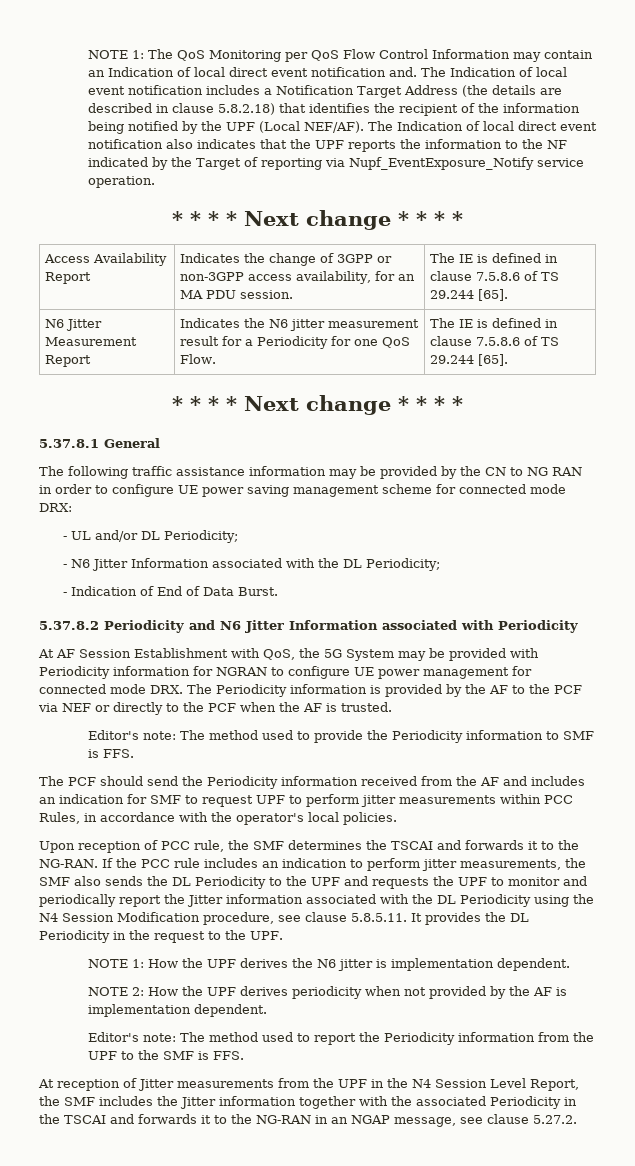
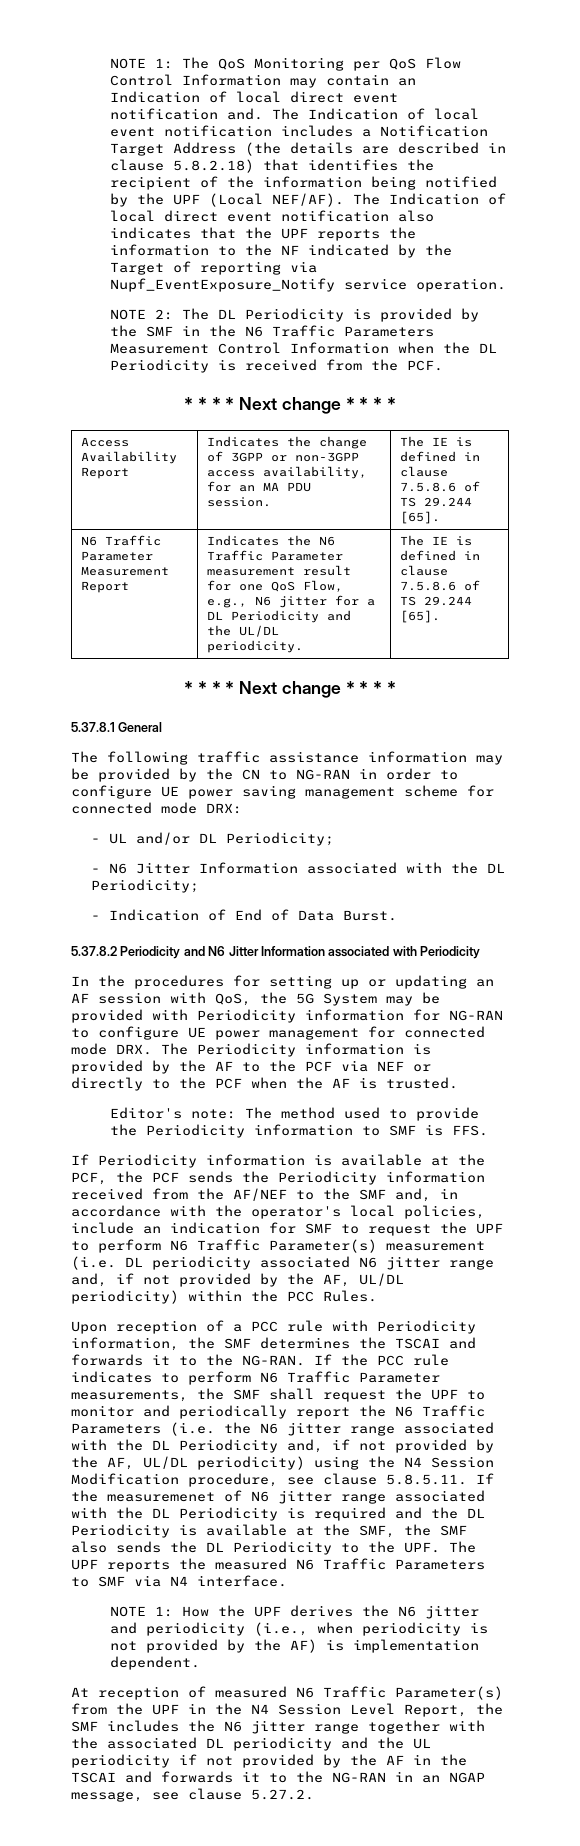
(155, 182) none -> [110,308,480,322] [110,325,435,337] [110,342,498,354] [110,359,444,373] // NOTE 2: The DL Periodicity is provided by the SMF in the N6 Traffic Parameters Measurement Control Information when the DL Periodicity is received from the PCF.
[66,319,103,331] Jitter -> [105,535,162,546] [81,551,154,561] Traffic Parameter
[290,319,326,331] jitter -> [207,550,344,561] Traffic Parameter
[245,336,411,349] [180,354,217,364] a Periodicity for one QoS Flow. -> [239,580,344,592] [207,595,376,608] [207,610,352,623] [207,625,280,637] [207,640,304,653] one QoS Flow, e.g., N6 jitter for a DL Periodicity and the UL/DL periodicity.
[527,467,582,476] NG RAN -> [296,769,350,780] NG-RAN
[38,648,228,658] At AF Session Establishment -> [71,975,494,989] [71,992,161,1004] In the procedures for setting up or updating an AF session
[216,667,267,676] NGRAN -> [449,1010,503,1021] NG-RAN
[39,776,178,786] The PCF should send -> [71,1154,485,1168] [71,1171,233,1185] If Periodicity information is available at the PCF, the PCF sends
[480,776,585,786] AF and includes -> [233,1188,458,1202] [71,1205,485,1219] [71,1222,134,1234] AF/NEF to the SMF and, in accordance with the operator's local policies, include
(253, 801) none -> [440,1222,467,1234] the
[361,794,573,807] [39,812,397,825] [39,840,224,853] jitter measurements within PCC Rules, in accordance with the operator's local policies. // Upon reception of PCC rule, -> [170,1239,485,1253] [71,1256,494,1270] [71,1273,404,1287] [71,1290,377,1304] [71,1320,476,1334] [71,1337,179,1351] N6 Traffic Parameter(s) measurement (i.e. DL periodicity associated N6 jitter range and, if not provided by the AF, UL/DL periodicity) within the PCC Rules. // Upon reception of a PCC rule with Periodicity information,
[204,858,561,871] includes an indication to perform jitter measurements, -> [71,1371,440,1385] [71,1388,485,1402] [71,1405,485,1419] [71,1422,494,1436] [71,1439,494,1453] [71,1456,494,1470] [71,1473,494,1487] [71,1490,485,1504] [71,1507,485,1521] [71,1524,395,1538] indicates to perform N6 Traffic Parameter measurements, the SMF shall request the UPF to monitor and periodically report the N6 Traffic Parameters (i.e. the N6 jitter range associated with the DL Periodicity and, if not provided by the AF, UL/DL periodicity) using the N4 Session Modification procedure, see clause 5.8.5.11. If the measuremenet of N6 jitter range associated with the DL Periodicity is required and the DL Periodicity is available at the SMF,
[311,876,587,889] [39,894,594,907] [39,912,529,925] [39,930,283,943] UPF and requests the UPF to monitor and periodically report the Jitter information associated with the DL Periodicity using the N4 Session Modification procedure, see clause 5.8.5.11. It provides the DL Periodicity in the request to the UPF. -> [404,1541,476,1553] [71,1558,485,1572] [71,1575,287,1587] UPF. The UPF reports the measured N6 Traffic Parameters to SMF via N4 interface.
[375,958,570,971] [87,986,567,999] [87,1004,267,1017] [87,1032,594,1045] [87,1050,244,1060] is implementation dependent. // NOTE 2: How the UPF derives periodicity when not provided by the AF is implementation dependent. // Editor's note: The method used to report the Periodicity information from the UPF to the SMF is FFS. -> [110,1622,489,1636] [110,1639,480,1653] [110,1656,201,1670] and periodicity (i.e., when periodicity is not provided by the AF) is implementation dependent.
[138,1079,274,1091] Jitter measurements -> [215,1686,503,1700] measured N6 Traffic Parameter(s)
[180,1096,296,1109] Jitter information -> [224,1720,359,1734] N6 jitter range
[490,1096,561,1109] Periodicity -> [206,1737,431,1751] [71,1754,404,1768] DL periodicity and the UL periodicity if not provided by the AF

